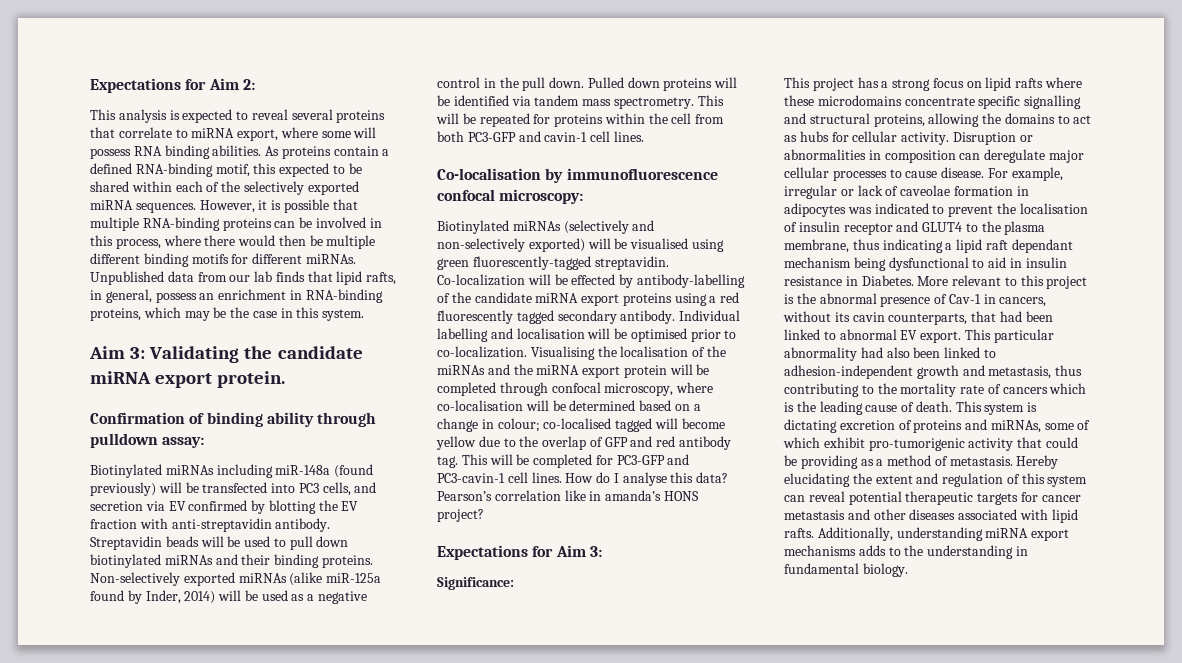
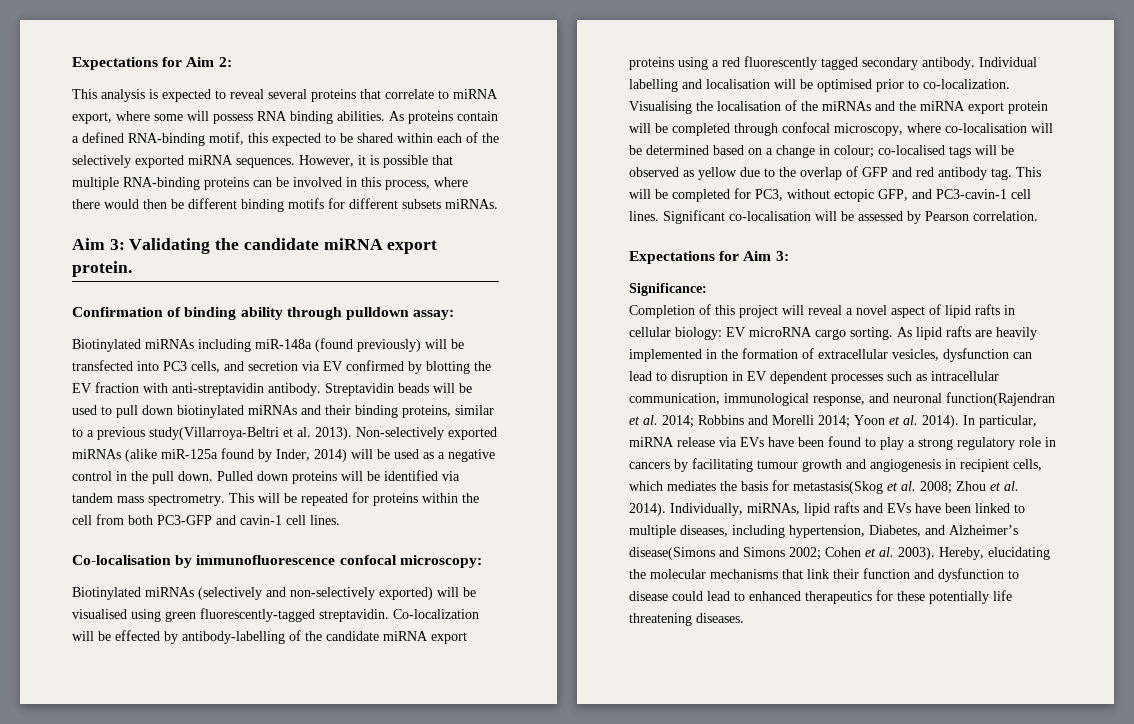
[326,235,376,249] multiple -> (184, 204) none
(303, 258) none -> [402,199,441,209] subsets
[90,271,397,285] [90,289,383,303] [90,307,365,321] Unpublished data from our lab finds that lipid rafts, in general, possess an enrichment in RNA-binding proteins, which may be the case in this system. -> (498, 204) none
[321,555,373,568] proteins. -> [402,405,494,418] [72,427,352,440] proteins, similar to a previous study(Villarroya-Beltri et al. 2013).
[615,418,725,432] tagged will become -> [949,145,1014,158] [629,167,694,177] tags will be observed as
[616,454,690,465] [437,472,729,486] [437,490,699,501] [437,509,484,522] PC3-GFP and PC3-cavin-1 cell lines. How do I analyse this data? Pearson’s correlation like in amanda’s HONS project? -> [755,189,1031,202] [629,210,1038,224] PC3, without ectopic GFP, and PC3-cavin-1 cell lines. Significant co-localisation will be assessed by Pearson correlation.
[784,77,1083,91] [784,95,1082,109] [784,113,1092,127] [784,131,1033,145] [784,149,1084,163] [784,167,1063,181] [784,185,1029,199] [784,203,1088,217] [784,221,1046,235] [784,239,1073,253] [784,257,1067,271] [784,275,1088,289] [784,293,1047,307] [783,311,1053,325] [784,329,1054,343] [784,347,996,361] [784,365,1083,379] [784,383,1087,397] [784,401,1038,415] [784,419,1091,433] [783,437,1078,451] [784,455,1059,469] [784,473,1088,487] [784,491,1081,505] [784,509,1078,523] [784,527,1070,541] [784,545,1028,559] [784,563,908,577] This project has a strong focus on lipid rafts where these microdomains concentrate specific signalling and structural proteins, allowing the domains to act as hubs for cellular activity. Disruption or abnormalities in composition can deregulate major cellular processes to cause disease. For example, irregular or lack of caveolae formation in adipocytes was indicated to prevent the localisation of insulin receptor and GLUT4 to the plasma membrane, thus indicating a lipid raft dependant mechanism being dysfunctional to aid in insulin resistance in Diabetes. More relevant to this project is the abnormal presence of Cav-1 in cancers, without its cavin counterparts, that had been linked to abnormal EV export. This particular abnormality had also been linked to adhesion-independent growth and metastasis, thus contributing to the mortality rate of cancers which is the leading cause of death. This system is dictating excretion of proteins and miRNAs, some of which exhibit pro-tumorigenic activity that could be providing as a method of metastasis. Hereby elucidating the extent and regulation of this system can reveal potential therapeutic targets for cancer metastasis and other diseases associated with lipid rafts. Additionally, understanding miRNA export mechanisms adds to the understanding in fundamental biology. -> [629,304,1015,318] [629,326,1037,340] [629,348,1032,362] [629,371,999,384] [629,392,1055,406] [629,415,1037,428] [629,436,1056,450] [629,458,1042,472] [629,480,1019,494] [629,502,1025,516] [629,525,1018,538] [629,547,1050,560] [629,568,1019,582] [629,590,1012,604] [629,613,744,626] Completion of this project will reveal a novel aspect of lipid rafts in cellular biology: EV microRNA cargo sorting. As lipid rafts are heavily implemented in the formation of extracellular vesicles, dysfunction can lead to disruption in EV dependent processes such as intracellular communication, immunological response, and neuronal function(Rajendran et al. 2014; Robbins and Morelli 2014; Yoon et al. 2014). In particular, miRNA release via EVs have been found to play a strong regulatory role in cancers by facilitating tumour growth and angiogenesis in recipient cells, which mediates the basis for metastasis(Skog et al. 2008; Zhou et al. 2014). Individually, miRNAs, lipid rafts and EVs have been linked to multiple diseases, including hypertension, Diabetes, and Alzheimer’s disease(Simons and Simons 2002; Cohen et al. 2003). Hereby, elucidating the molecular mechanisms that link their function and dysfunction to disease could lead to enhanced therapeutics for these potentially life threatening diseases.

